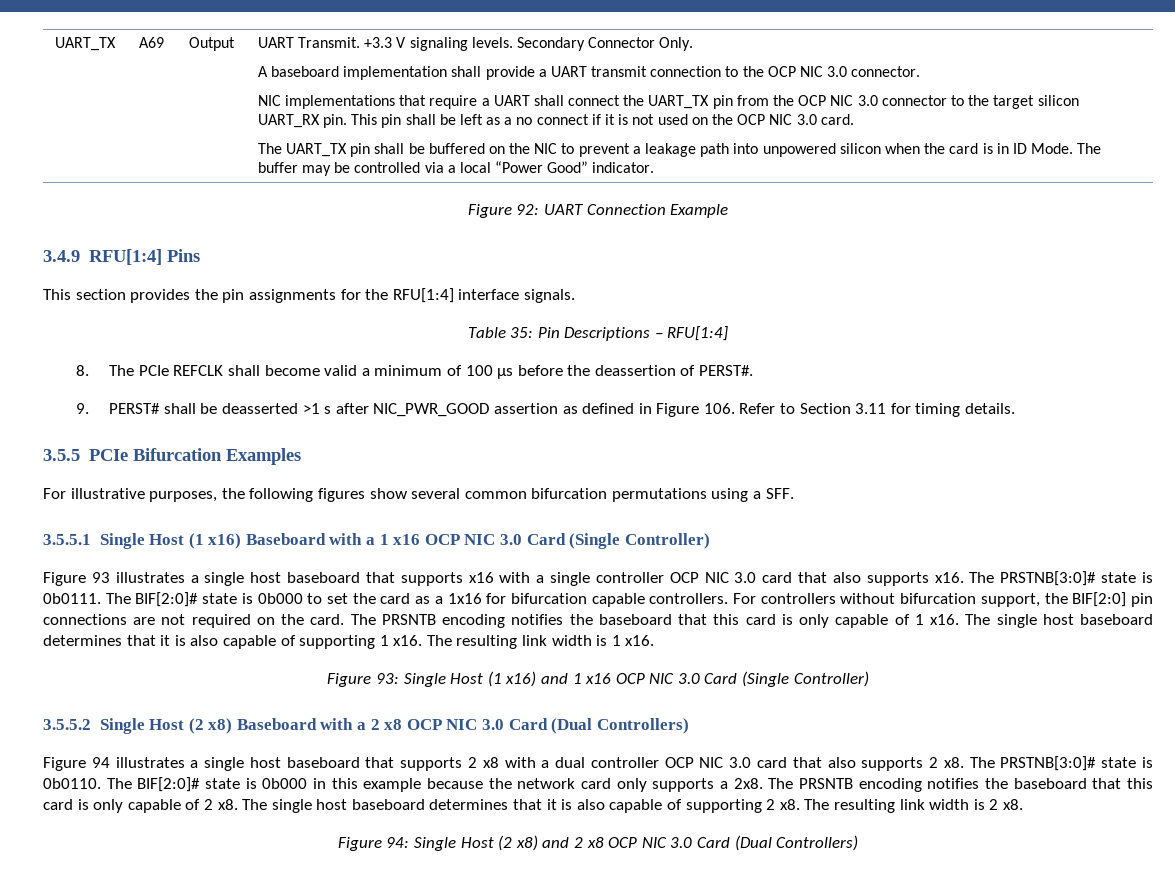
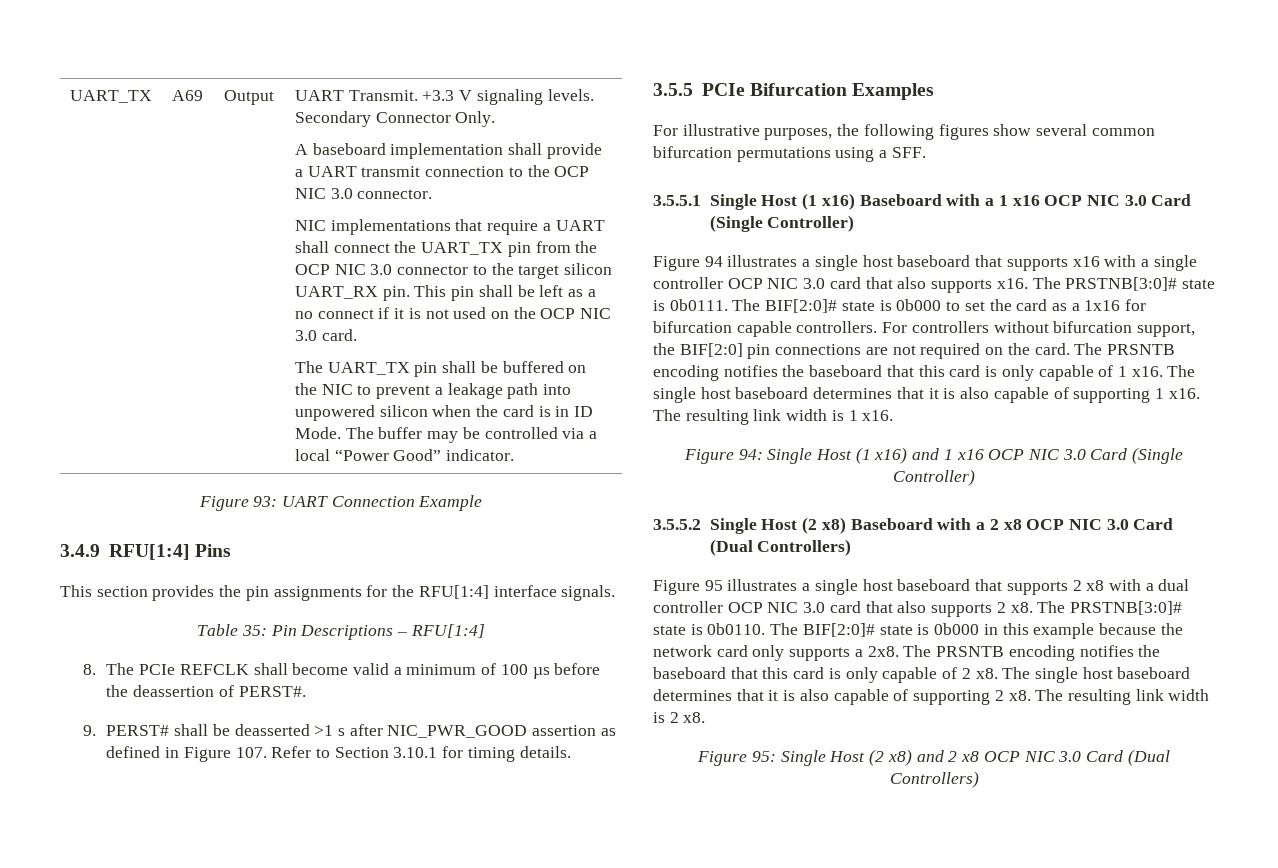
[516,204,540,215] 92: -> [253,496,278,507] 93:
[703,403,735,414] 106. -> [235,747,267,758] 107.
[855,403,887,414] 3.11 -> [393,747,438,758] 3.10.1
[91,572,110,583] 93 -> [704,256,723,267] 94
[375,673,399,684] 93: -> [738,449,763,460] 94:
[91,757,110,768] 94 -> [704,580,723,591] 95
[386,837,410,848] 94: -> [752,751,777,762] 95:

